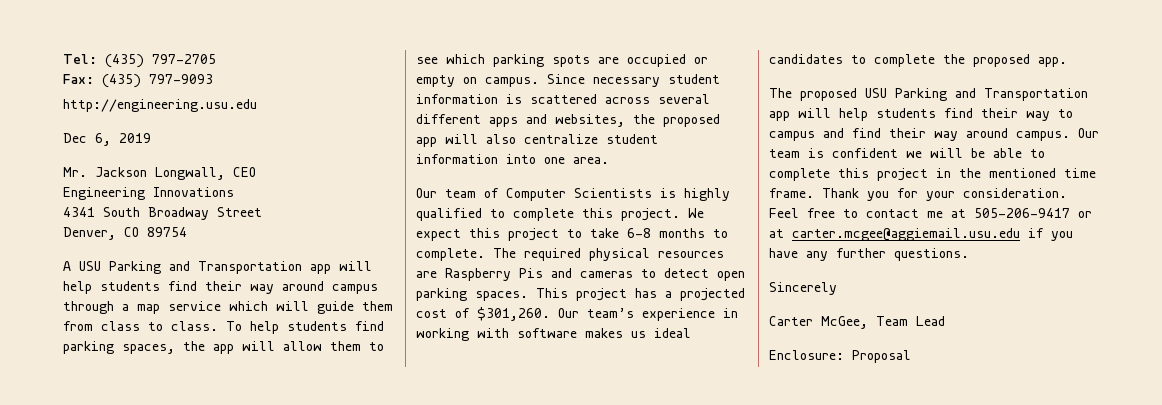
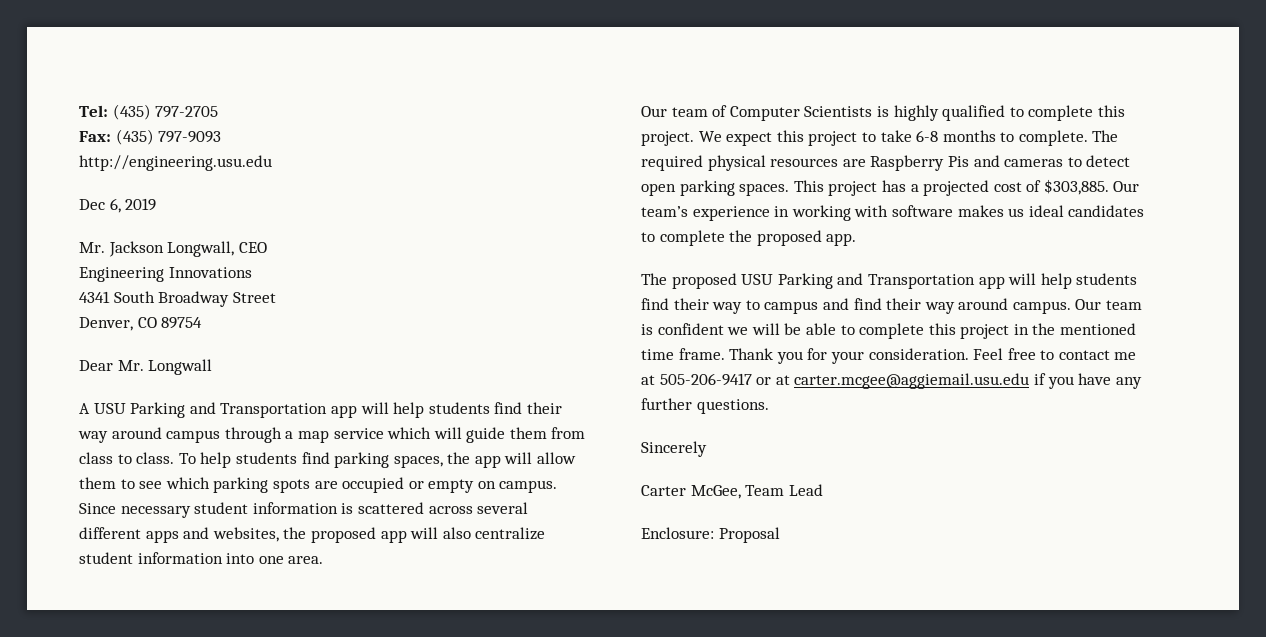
(187, 232) none -> [79,359,213,375] // Dear Mr. Longwall
[477,307,550,321] $301,260. -> [1043,179,1109,195] $303,885.

